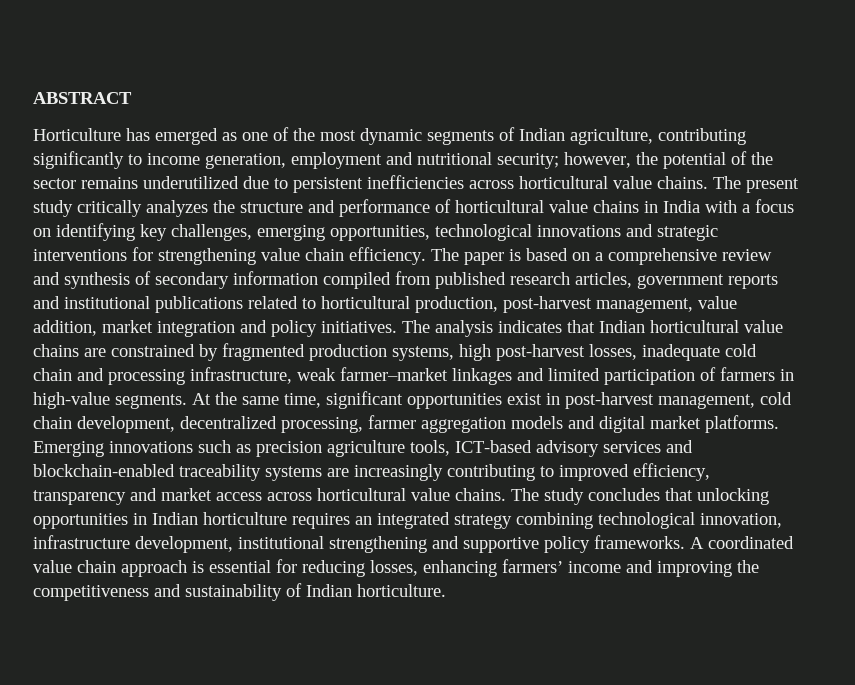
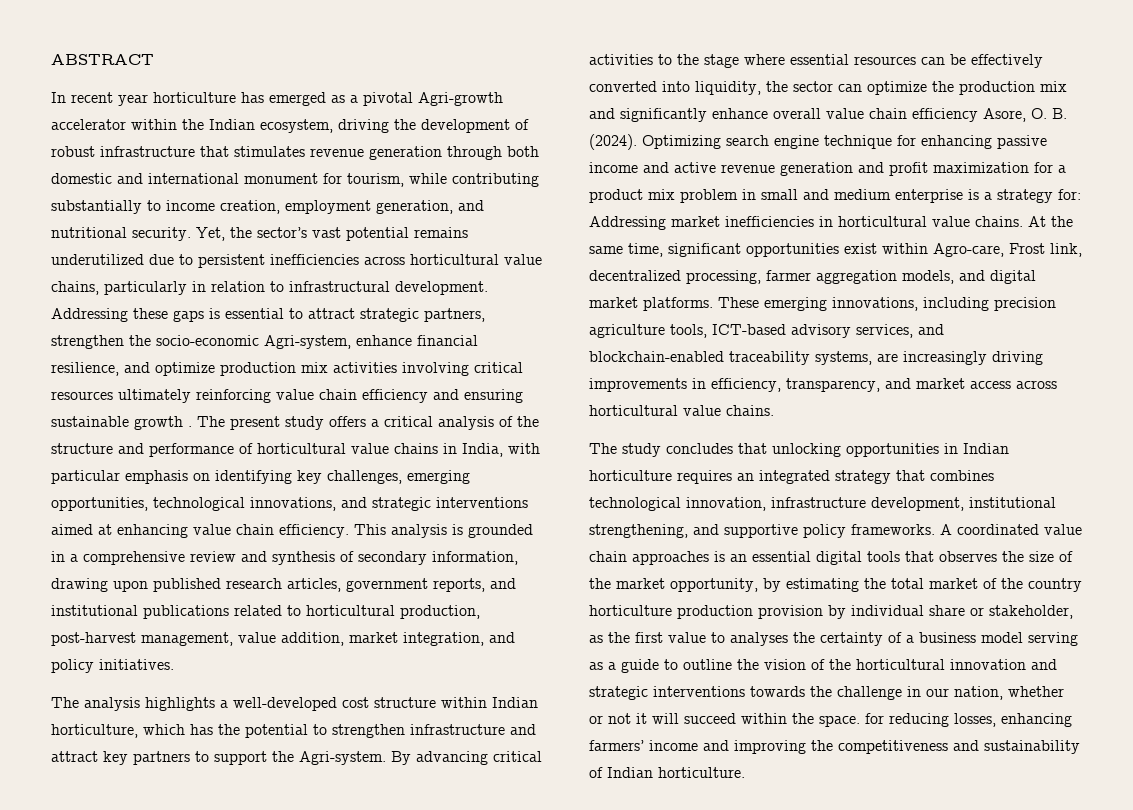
[33,127,746,145] [33,151,773,169] [33,178,76,189] Horticulture has emerged as one of the most dynamic segments of Indian agriculture, contributing significantly to income generation, employment and nutritional security; however, the potential of the sector -> [51,92,503,106] [51,119,529,133] [51,146,539,160] [51,173,539,187] [51,200,484,214] [51,227,409,241] In recent year horticulture has emerged as a pivotal Agri-growth accelerator within the Indian ecosystem, driving the development of robust infrastructure that stimulates revenue generation through both domestic and international monument for tourism, while contributing substantially to income creation, employment generation, and nutritional security. Yet, the sector’s vast potential
[657,176,799,193] [33,200,208,217] chains. The present study critically analyzes -> [51,281,488,295] [51,308,485,322] [51,335,478,349] [51,362,523,376] [51,389,523,403] [51,416,513,430] chains, particularly in relation to infrastructural development. Addressing these gaps is essential to attract strategic partners, strengthen the socio-economic Agri-system, enhance financial resilience, and optimize production mix activities involving critical resources ultimately reinforcing value chain efficiency and ensuring sustainable growth . The present study offers a critical analysis of
[663,199,794,213] India with a focus -> [462,443,540,457] [51,470,188,484] India, with particular emphasis
[537,224,718,241] [33,247,590,265] innovations and strategic interventions for strengthening value chain efficiency. The paper is based on -> [250,497,528,511] [51,524,533,538] [51,551,65,562] innovations, and strategic interventions aimed at enhancing value chain efficiency. This analysis is grounded in
[233,271,431,289] information compiled from -> [432,551,518,565] [51,578,148,592] information, drawing upon
[728,274,778,289] reports -> [433,578,485,592] reports,
[157,321,235,337] integration -> [403,632,484,646] integration,
(397, 327) none -> (174, 664) //
[498,320,783,333] [33,343,757,361] [33,367,794,385] [33,392,187,409] indicates that Indian horticultural value chains are constrained by fragmented production systems, high post-harvest losses, inadequate cold chain and processing infrastructure, weak farmer–market linkages and limited participation of farmers in high-value segments. -> [145,697,538,711] [51,724,536,738] [51,751,542,765] [589,54,1043,68] [589,81,1067,95] [589,108,1067,122] [589,134,1047,150] [589,162,1066,176] [589,189,1081,203] [589,216,1023,230] highlights a well-developed cost structure within Indian horticulture, which has the potential to strengthen infrastructure and attract key partners to support the Agri-system. By advancing critical activities to the stage where essential resources can be effectively converted into liquidity, the sector can optimize the production mix and significantly enhance overall value chain efficiency Asore, O. B. (2024). Optimizing search engine technique for enhancing passive income and active revenue generation and profit maximization for a product mix problem in small and medium enterprise is a strategy for: Addressing market inefficiencies in horticultural value chains.
[546,392,792,409] [33,416,175,433] in post-harvest management, cold chain development, -> [882,243,1082,257] within Agro-care, Frost link,
[511,416,563,429] models -> [902,270,954,284] models,
[33,440,251,457] Emerging innovations such as -> [718,297,989,311] These emerging innovations, including
[603,441,661,453] services -> [856,324,913,338] services,
[265,466,322,481] systems -> [815,351,872,365] systems,
[447,463,710,481] [33,490,126,505] contributing to improved efficiency, transparency -> [992,351,1043,365] [589,378,880,392] driving improvements in efficiency, transparency,
(506, 494) none -> (774, 410) //
[516,512,593,529] combining -> [896,470,994,481] that combines
[329,536,427,553] strengthening -> [589,524,688,538] strengthening,
[121,560,271,577] approach is essential -> [632,551,1073,565] [589,578,1082,592] [589,605,1073,619] [589,632,1078,646] [589,659,1057,673] [589,686,1064,700] [589,713,860,727] approaches is an essential digital tools that observes the size of the market opportunity, by estimating the total market of the country horticulture production provision by individual share or stakeholder, as the first value to analyses the certainty of a business model serving as a guide to outline the vision of the horticultural innovation and strategic interventions towards the challenge in our nation, whether or not it will succeed within the space.

